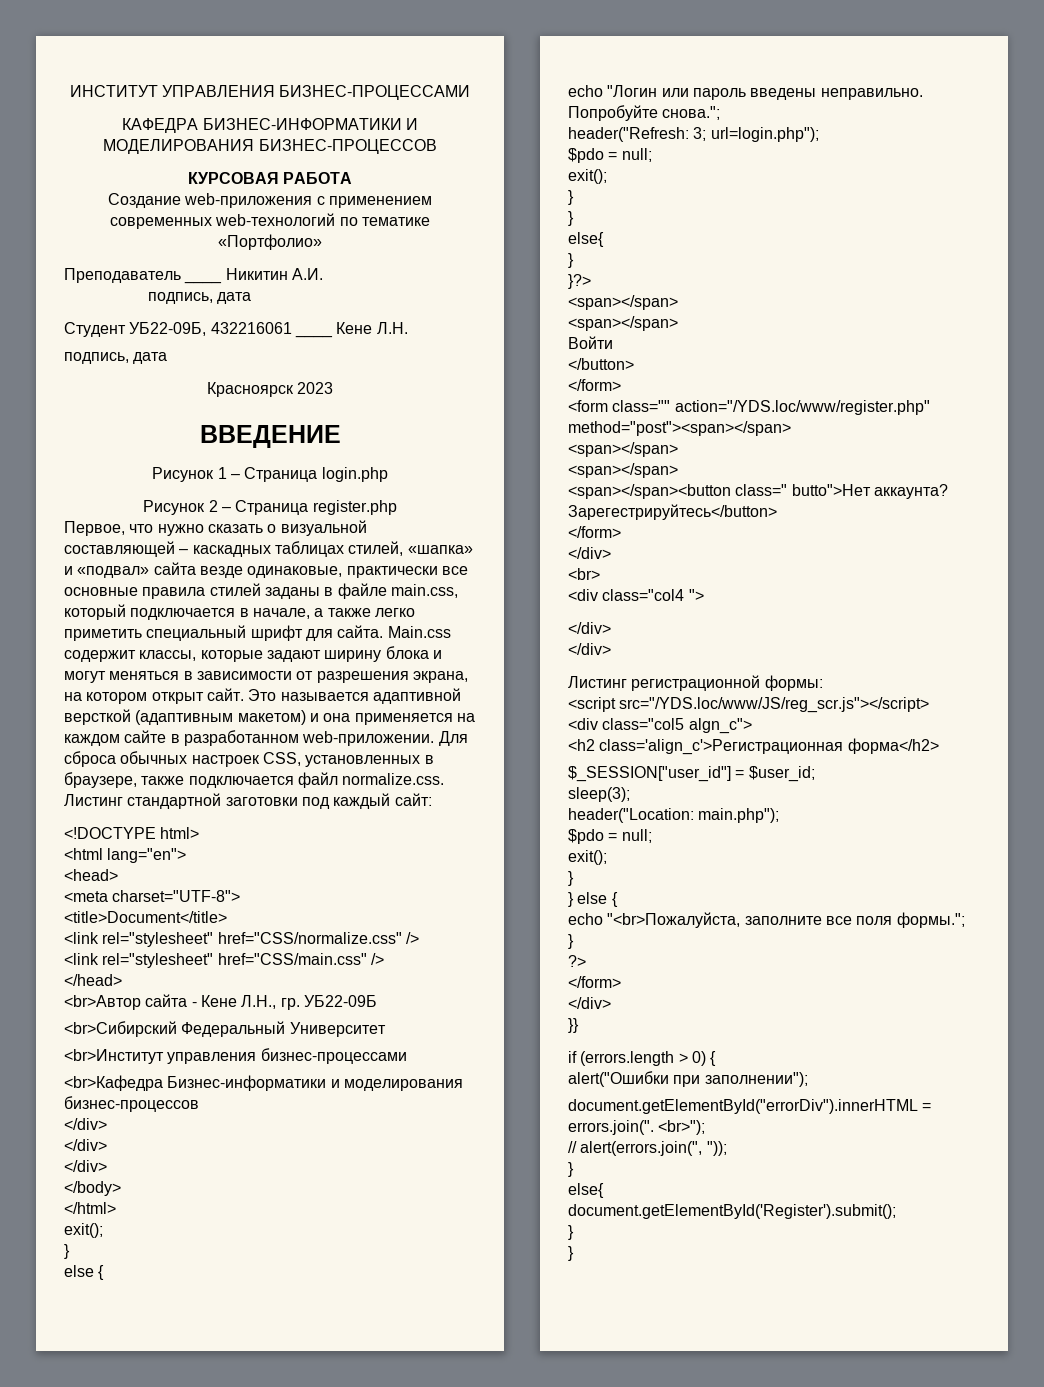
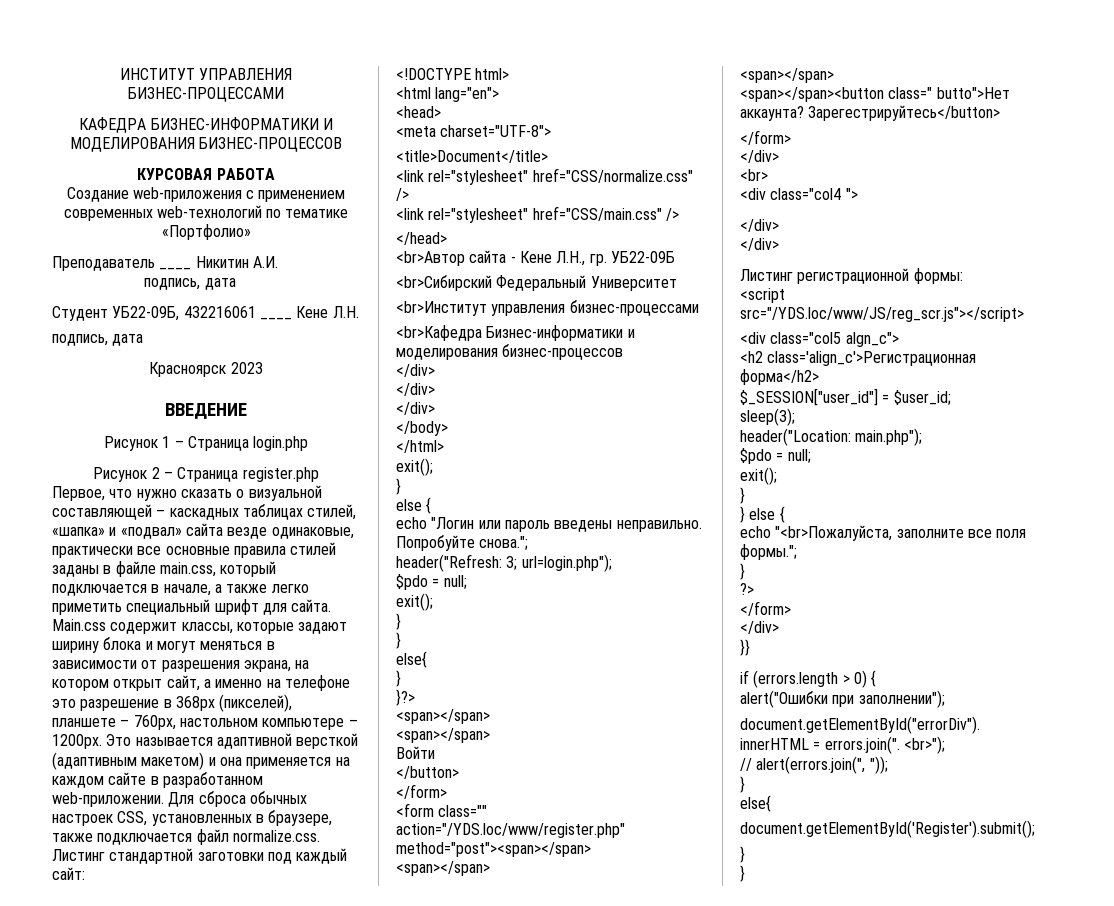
[206,688,244,701] сайт. -> [166,675,350,691] [52,694,293,712] [52,715,358,730] [52,734,102,749] сайт, а именно на телефоне это разрешение в 368px (пикселей), планшете – 760px, настольном компьютере – 1200px.

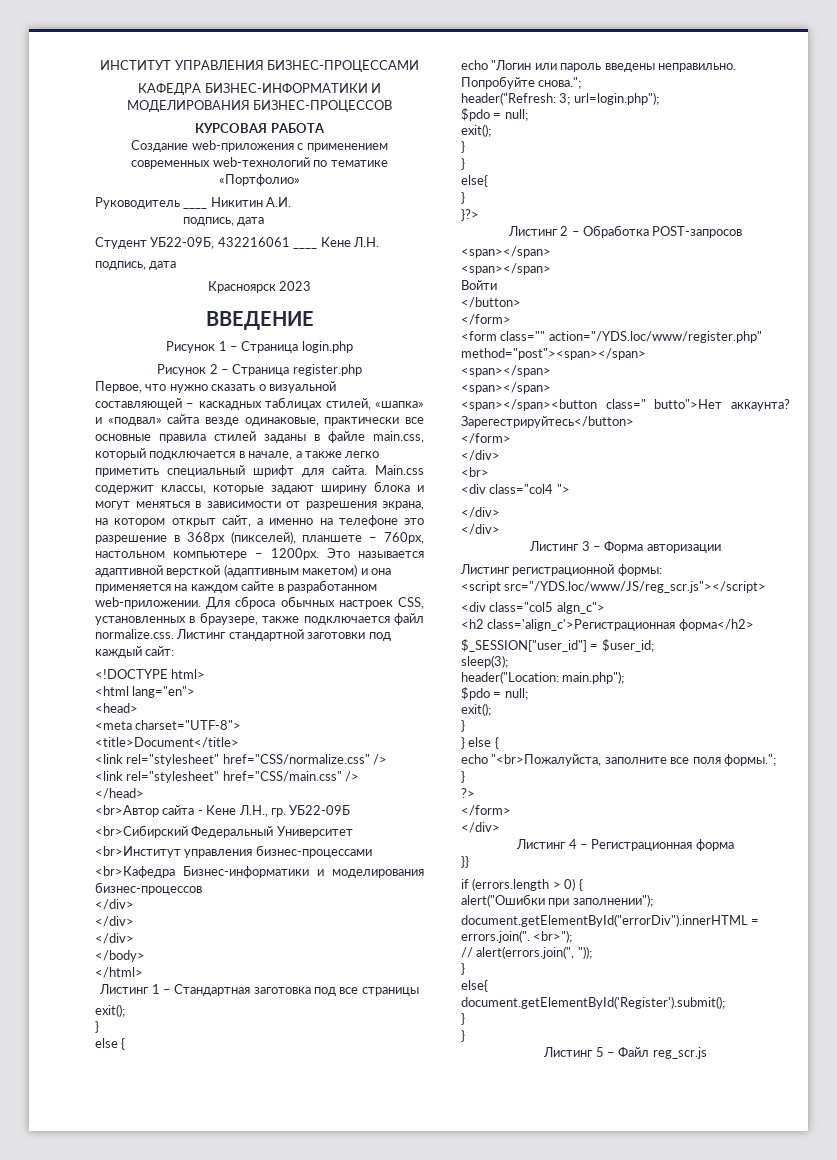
[52,256,155,271] Преподаватель -> [95,197,180,209] Руководитель
(444, 446) none -> [99,984,419,996] // Листинг 1 – Стандартная заготовка под все страницы
(415, 697) none -> [507,225,743,238] // Листинг 2 – Обработка POST-запросов
(779, 244) none -> [529,541,721,553] // Листинг 3 – Форма авторизации
(779, 627) none -> [516,839,734,851] // Листинг 4 – Регистрационная форма
(745, 873) none -> [543,1047,707,1059] // Листинг 5 – Файл reg_scr.js

